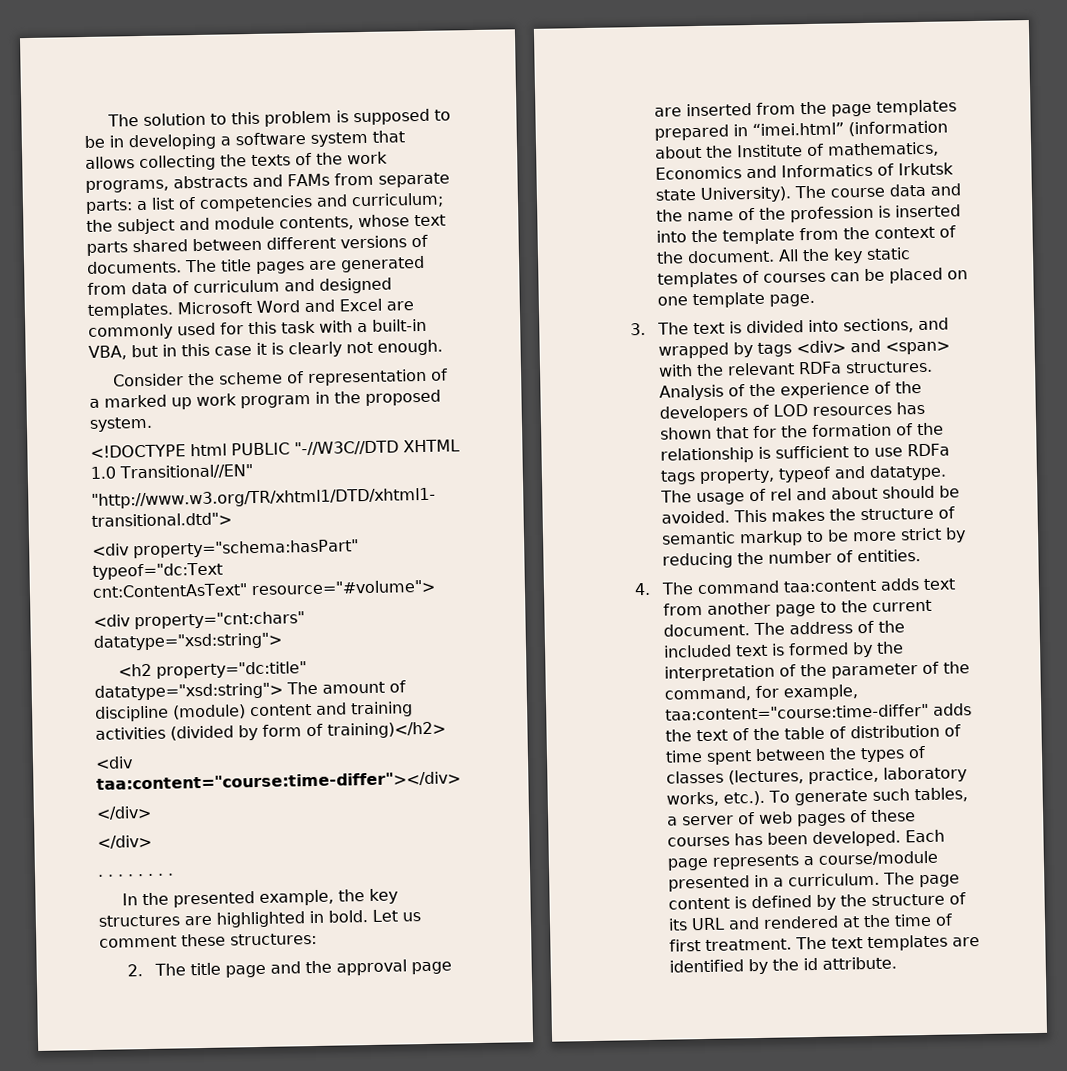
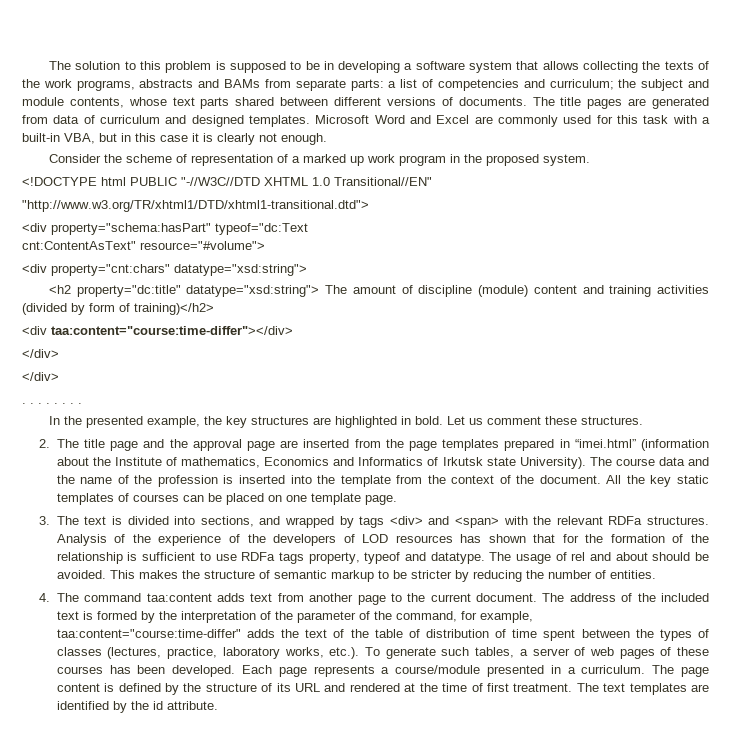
[287,173,330,187] FAMs -> [224,79,261,88] BAMs
[230,932,317,946] structures: -> [580,416,643,425] structures.
[852,527,943,542] more strict -> [410,570,452,579] stricter

